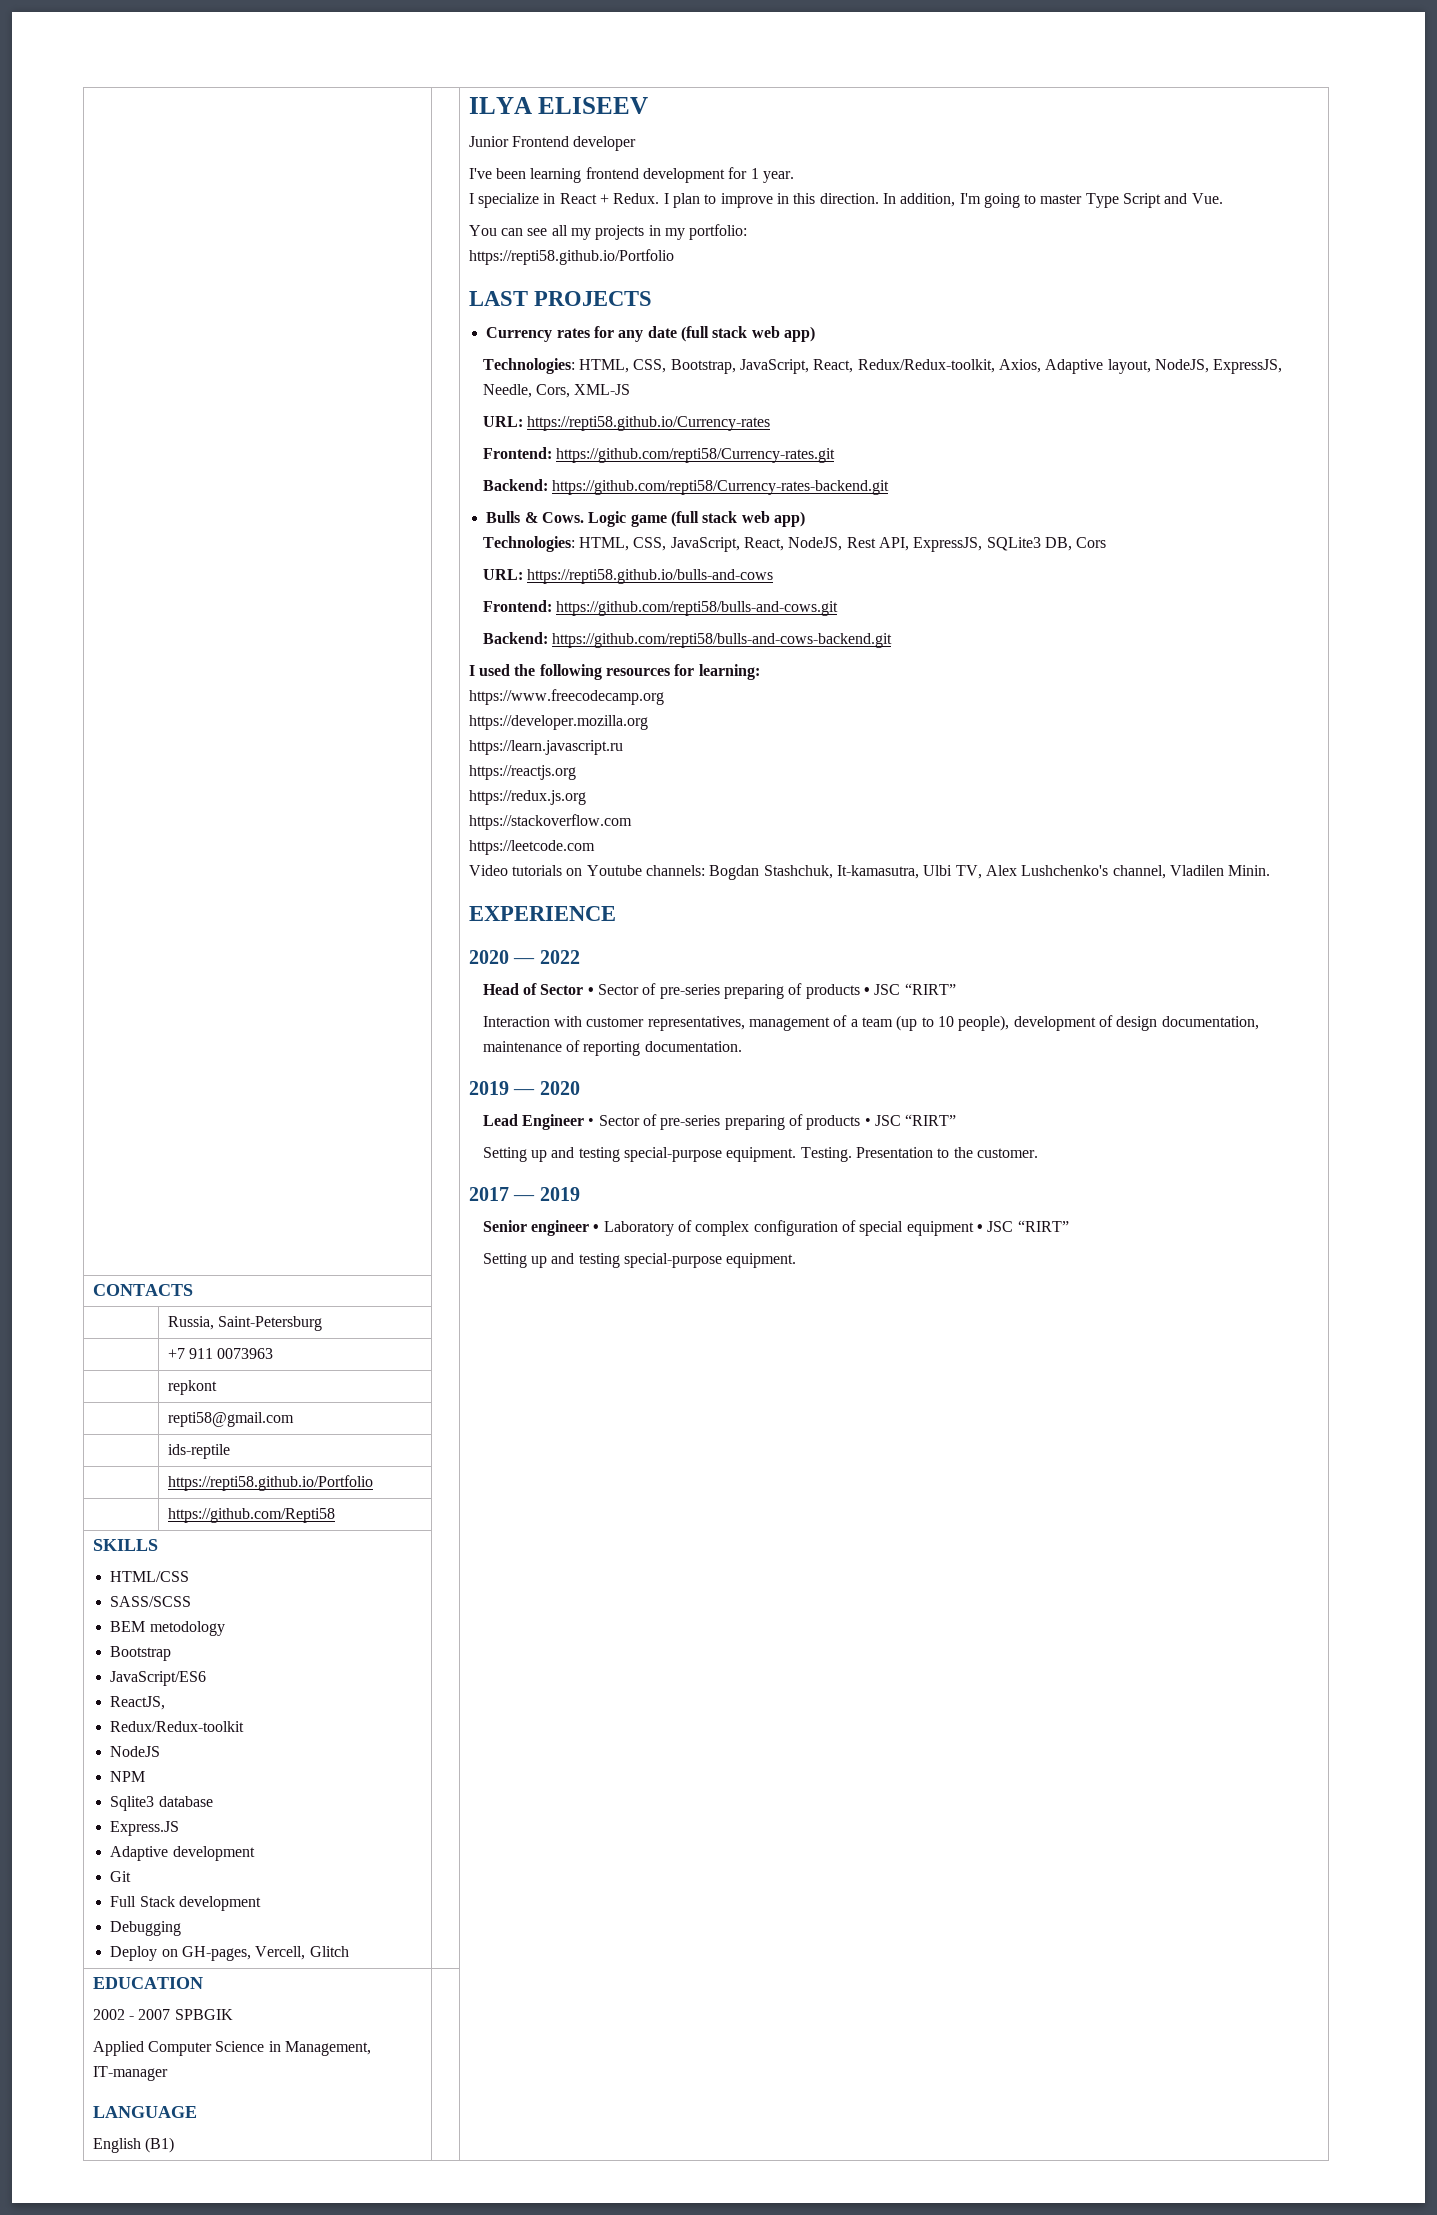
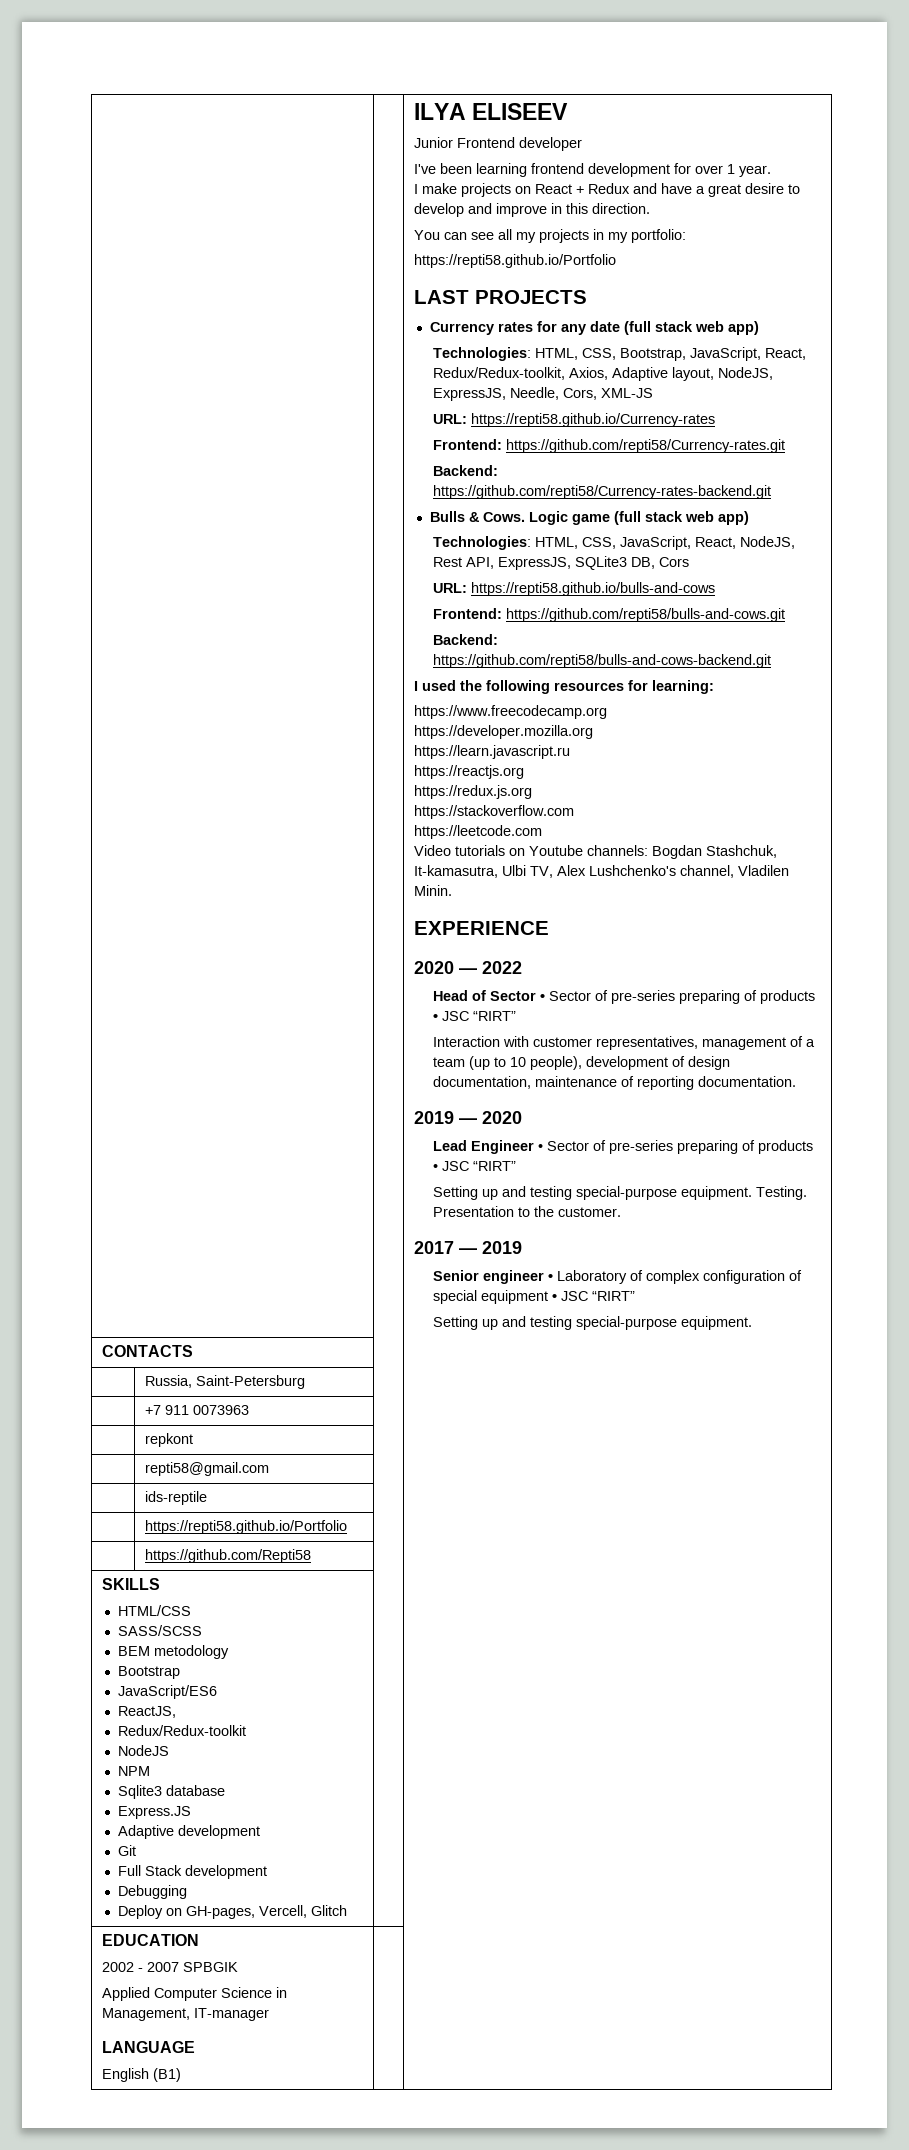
(748, 173) none -> [695,165,724,174] over
[478,193,1223,208] specialize in React + Redux. I plan to improve in this direction. In addition, I'm going to master Type Script and Vue. -> [422,183,801,197] [414,203,651,217] make projects on React + Redux and have a great desire to develop and improve in this direction.

